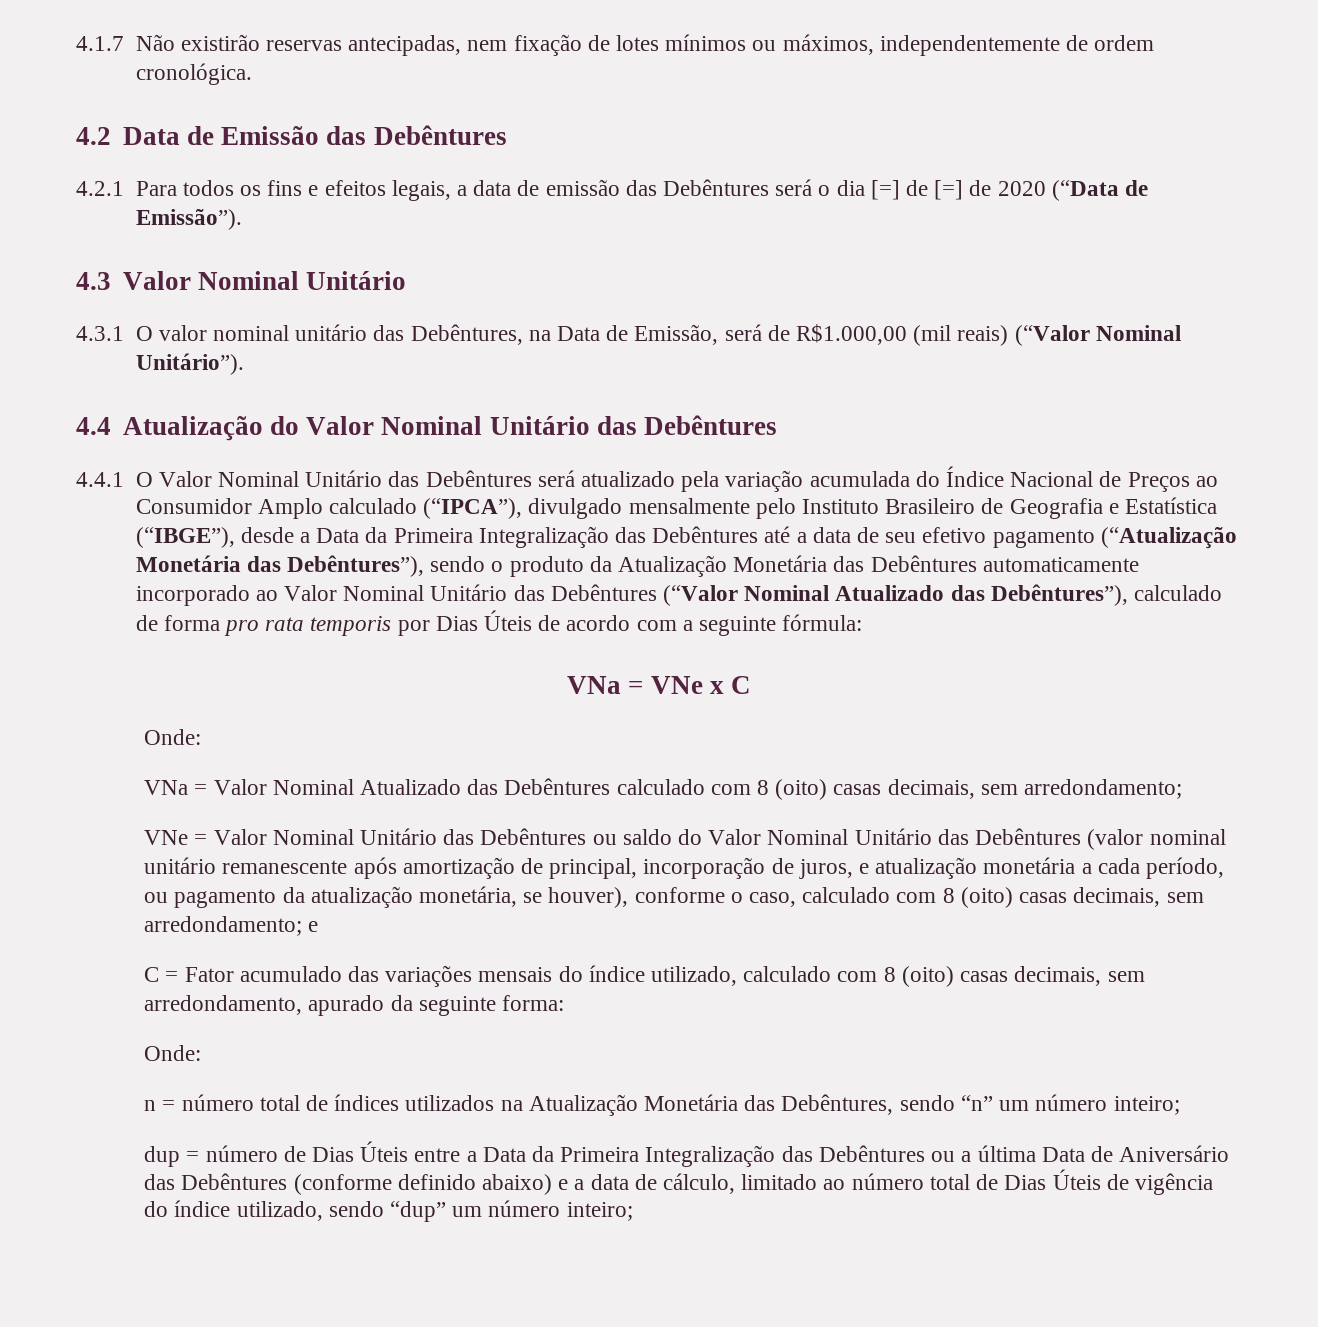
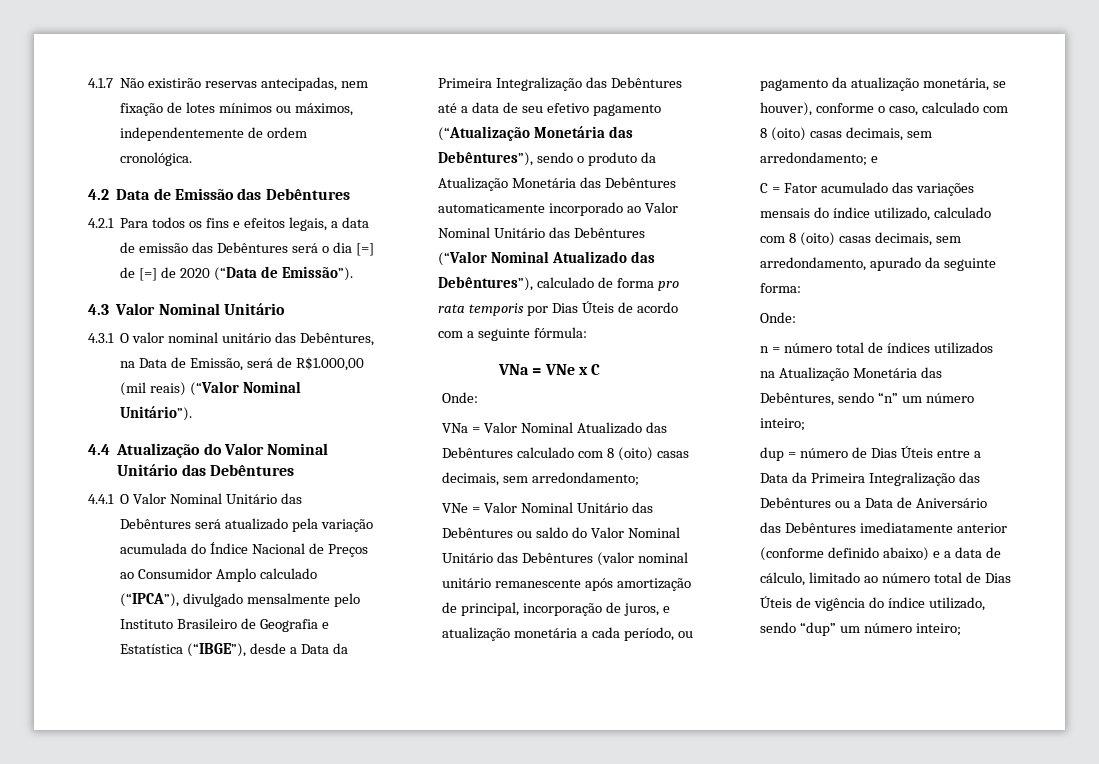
[977,1145,1036,1162] última -> (862, 504) none
(288, 1181) none -> [860,522,1008,533] imediatamente anterior

